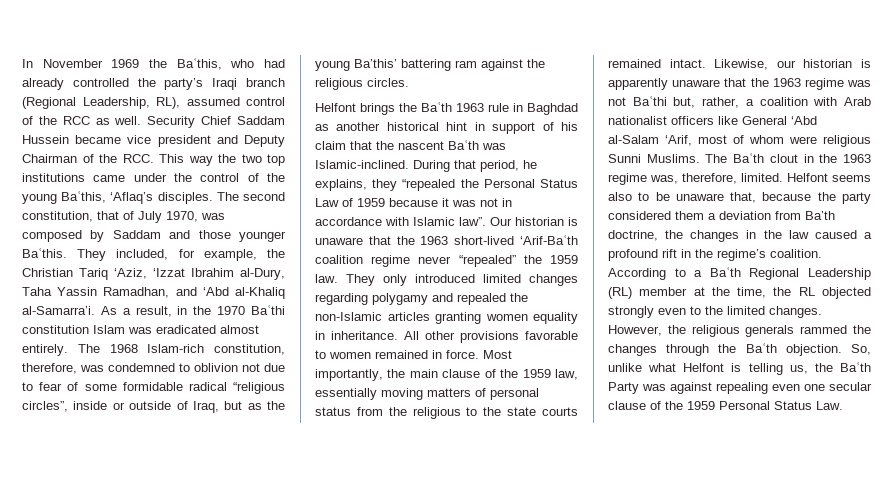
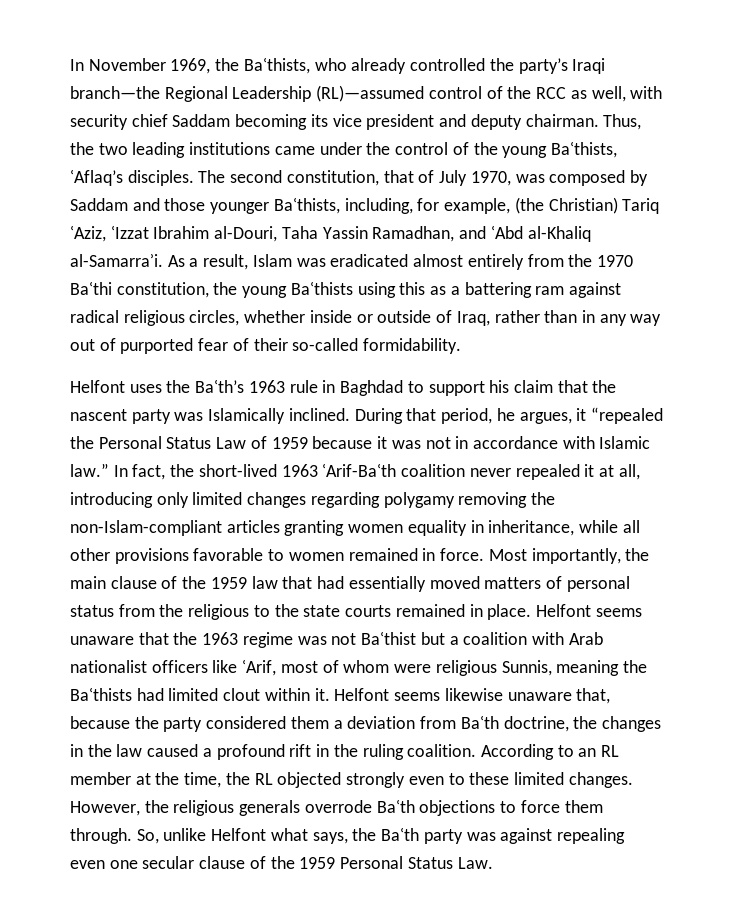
[111,58,285,70] 1969 the Baʿthis, who had -> [170,58,347,74] 1969, the Baʿthists, who
[246,78,285,87] [22,97,240,109] branch (Regional Leadership, RL), assumed -> [70,85,425,102] branch—the Regional Leadership (RL)—assumed
[114,116,285,128] [22,135,285,147] [22,154,213,166] well. Security Chief Saddam Hussein became vice president and Deputy Chairman of the RCC. This way -> [591,86,663,102] [70,114,642,130] well, with security chief Saddam becoming its vice president and deputy chairman. Thus,
[267,154,285,166] top -> [132,142,186,158] leading
[61,191,154,204] Baʿthis, ‘Aflaq’s -> [550,142,617,158] [70,170,123,186] Baʿthists, ʿAflaq’s
[22,248,285,261] [22,268,285,280] [22,287,285,299] [22,305,285,317] [22,325,259,334] [22,344,285,356] [22,363,285,374] [22,382,285,394] [22,401,68,412] Baʿthis. They included, for example, the Christian Tariq ‘Aziz, ‘Izzat Ibrahim al-Dury, Taha Yassin Ramadhan, and ‘Abd al-Khaliq al-Samarra’i. As a result, in the 1970 Baʿthi constitution Islam was eradicated almost entirely. The 1968 Islam-rich constitution, therefore, was condemned to oblivion not due to fear of some formidable radical “religious circles”, -> [273,197,660,214] [70,226,591,242] [70,254,633,270] [70,282,621,298] [70,310,306,326] Baʿthists, including, for example, (the Christian) Tariq ʿAziz, ʿIzzat Ibrahim al-Douri, Taha Yassin Ramadhan, and ʿAbd al-Khaliq al-Samarraʾi. As a result, Islam was eradicated almost entirely from the 1970 Baʿthi constitution, the young Baʿthists using this as a battering ram against radical religious circles, whether
[224,401,285,410] [315,59,545,71] [315,78,409,90] [315,102,578,115] [315,122,554,134] but as the young Ba’this’ battering ram against the religious circles. // Helfont brings the Baʿth 1963 rule in Baghdad as another historical hint in support of -> [494,310,662,326] [70,338,462,354] [70,380,485,396] rather than in any way out of purported fear of their so-called formidability. // Helfont uses the Baʿth’s 1963 rule in Baghdad to support
[448,140,506,150] [315,160,409,169] Baʿth was Islamic-inclined. -> [131,408,350,424] party was Islamically inclined.
[315,179,398,191] explains, they -> [519,408,587,424] argues, it
[459,217,578,226] [315,235,578,245] [315,255,578,267] [315,274,578,286] [315,293,528,305] [315,312,382,321] law”. Our historian is unaware that the 1963 short-lived ‘Arif-Baʿth coalition regime never “repealed” the 1959 law. They only introduced limited changes regarding polygamy and repealed the non-Islamic -> [70,463,640,480] [70,492,556,508] [70,520,222,536] law.” In fact, the short-lived 1963 ʿArif-Baʿth coalition never repealed it at all, introducing only limited changes regarding polygamy removing the non-Islam-compliant
[331,331,419,340] inheritance. All -> [488,520,640,536] inheritance, while all
[555,369,578,380] [315,388,423,400] law, essentially moving -> [251,576,480,592] law that had essentially moved
[669,59,871,70] [608,78,668,90] intact. Likewise, our historian is apparently -> [469,604,642,620] in place. Helfont seems
[632,96,740,108] Baʿthi but, rather, -> [361,632,445,645] Baʿthist but
[742,116,817,125] [608,135,692,146] General ‘Abd al-Salam ‘Arif, -> [242,660,277,676] ʿArif,
[608,153,871,163] [608,173,871,185] [608,192,670,201] Sunni Muslims. The Baʿth clout in the 1963 regime was, therefore, limited. Helfont seems also to be -> [501,660,647,676] [70,688,503,701] Sunnis, meaning the Baʿthists had limited clout within it. Helfont seems likewise
[805,211,835,220] Ba’th -> [460,716,499,729] Baʿth
[717,249,766,261] regime’s -> [362,744,404,760] ruling
[694,267,871,280] [608,287,632,299] a Baʿth Regional Leadership (RL) -> [578,745,620,757] an RL
[705,306,723,315] the -> [469,772,510,785] these
[800,325,871,334] [608,343,871,356] [608,362,871,375] [608,382,639,394] rammed the changes through the Baʿth objection. So, unlike what Helfont is telling us, the Baʿth Party -> [304,800,603,816] [70,828,463,844] overrode Baʿth objections to force them through. So, unlike Helfont what says, the Baʿth party

